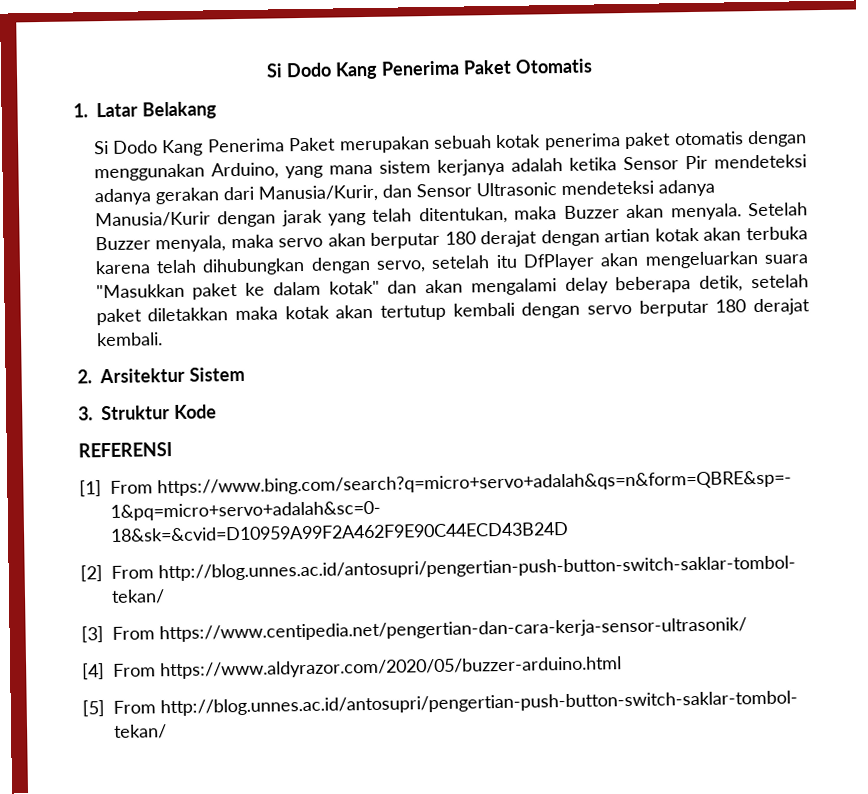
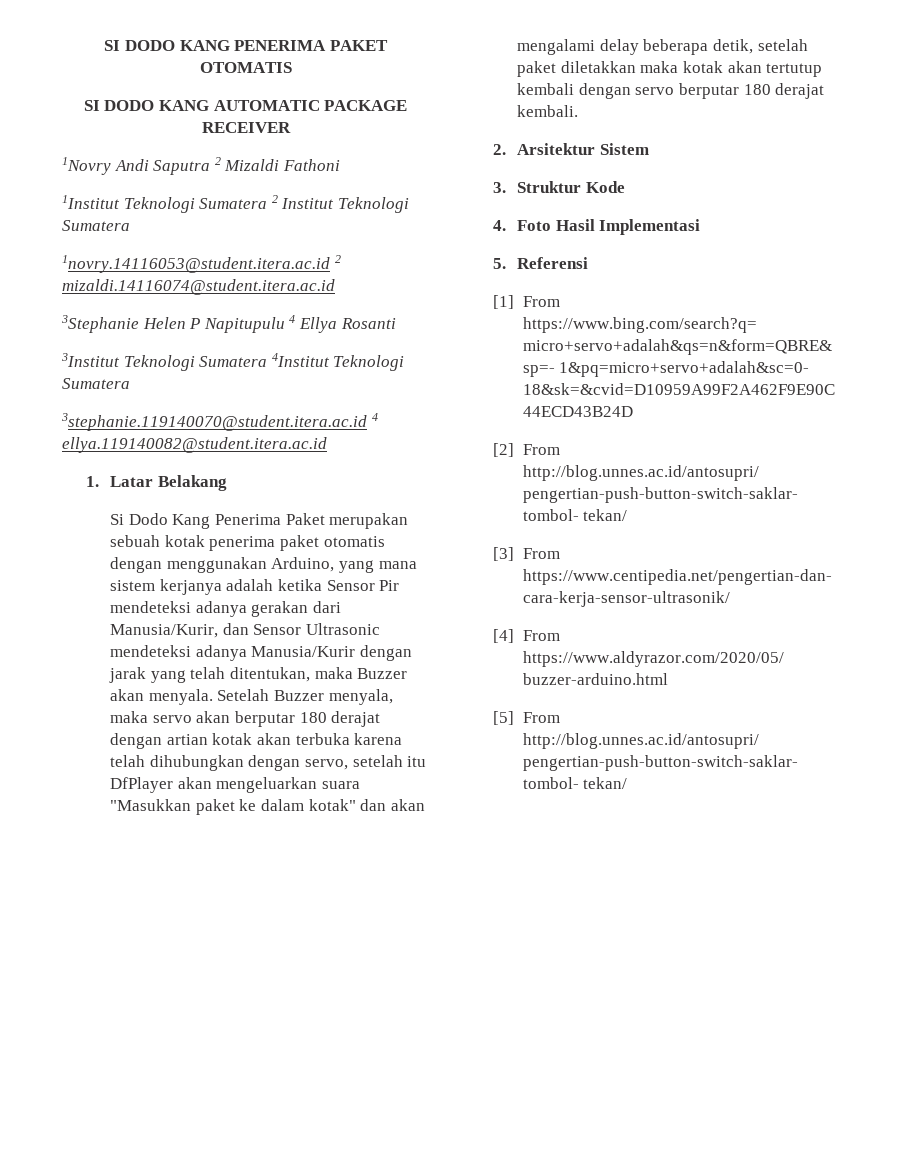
[265,58,593,80] Si Dodo Kang Penerima Paket Otomatis -> [104,40,388,51] [199,62,292,73] [83,100,408,111] [201,122,291,133] [62,157,340,175] [62,195,409,213] [62,220,130,231] [62,255,341,273] [62,279,335,295] [61,315,396,333] [61,353,405,371] [62,378,130,389] [61,413,378,431] [62,437,327,453] SI DODO KANG PENERIMA PAKET OTOMATIS // SI DODO KANG AUTOMATIC PACKAGE RECEIVER // 1Novry Andi Saputra 2 Mizaldi Fathoni // 1Institut Teknologi Sumatera 2 Institut Teknologi Sumatera // 1novry.14116053@student.itera.ac.id 2 mizaldi.14116074@student.itera.ac.id // 3Stephanie Helen P Napitupulu 4 Ellya Rosanti // 3Institut Teknologi Sumatera 4Institut Teknologi Sumatera // 3stephanie.119140070@student.itera.ac.id 4 ellya.119140082@student.itera.ac.id
[77,442,172,458] REFERENSI -> [493,219,701,235] [493,257,589,269] 4. Foto Hasil Implementasi // 5. Referensi

